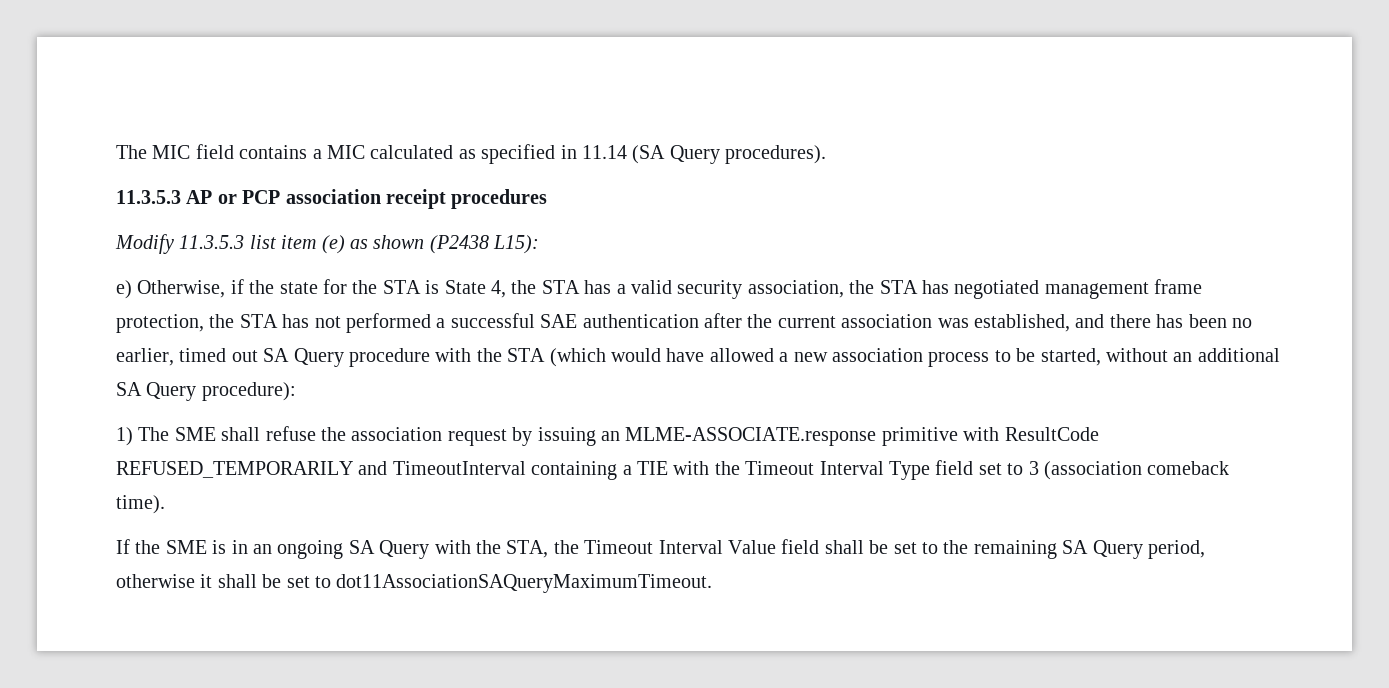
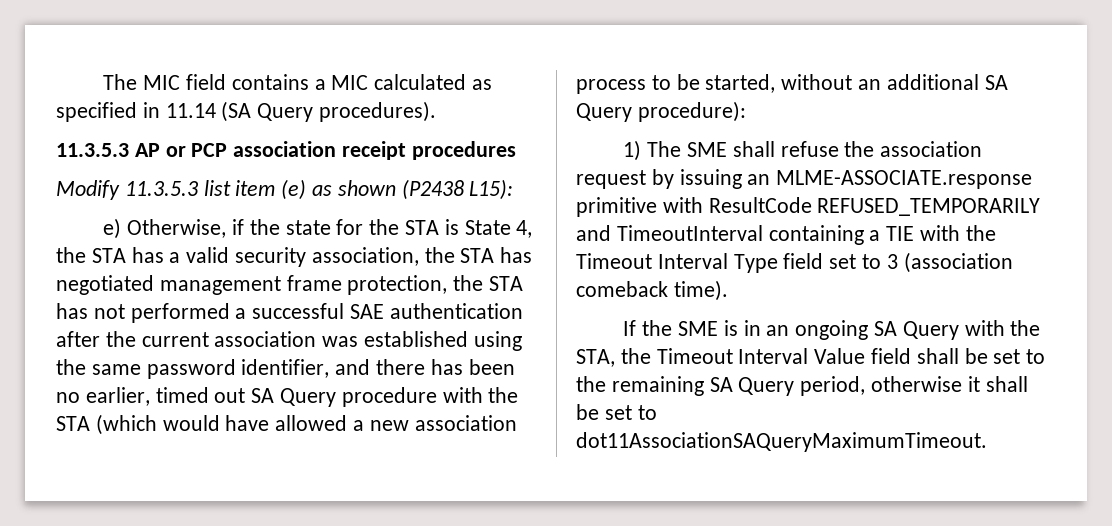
[973,314,1070,332] established, -> [364,331,522,351] [56,359,330,379] established using the same password identifier,

